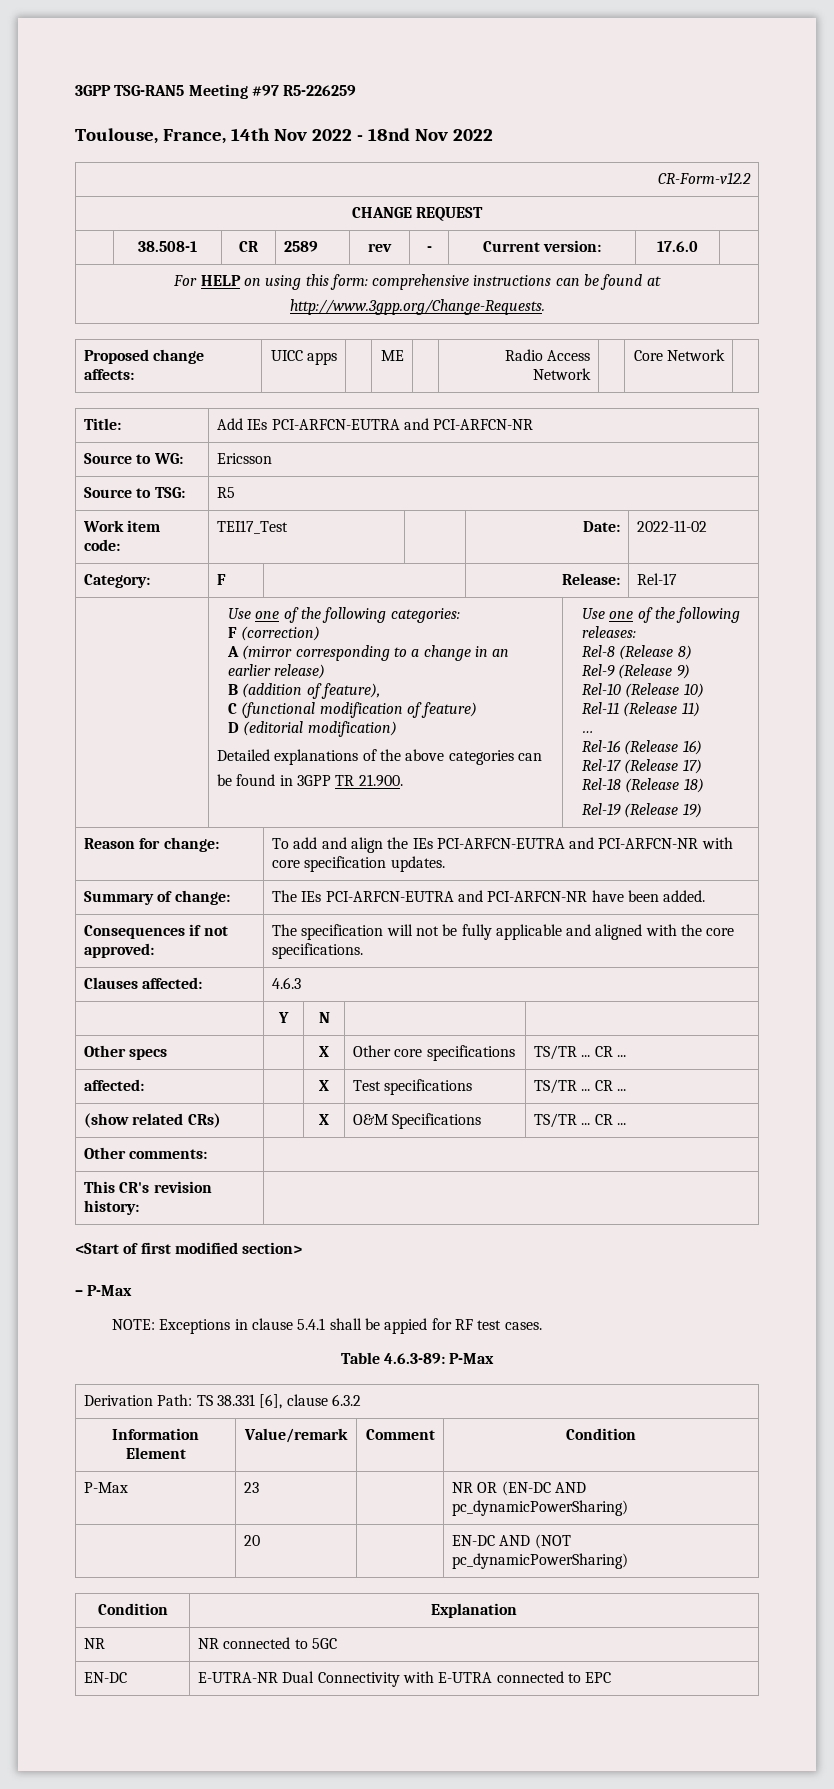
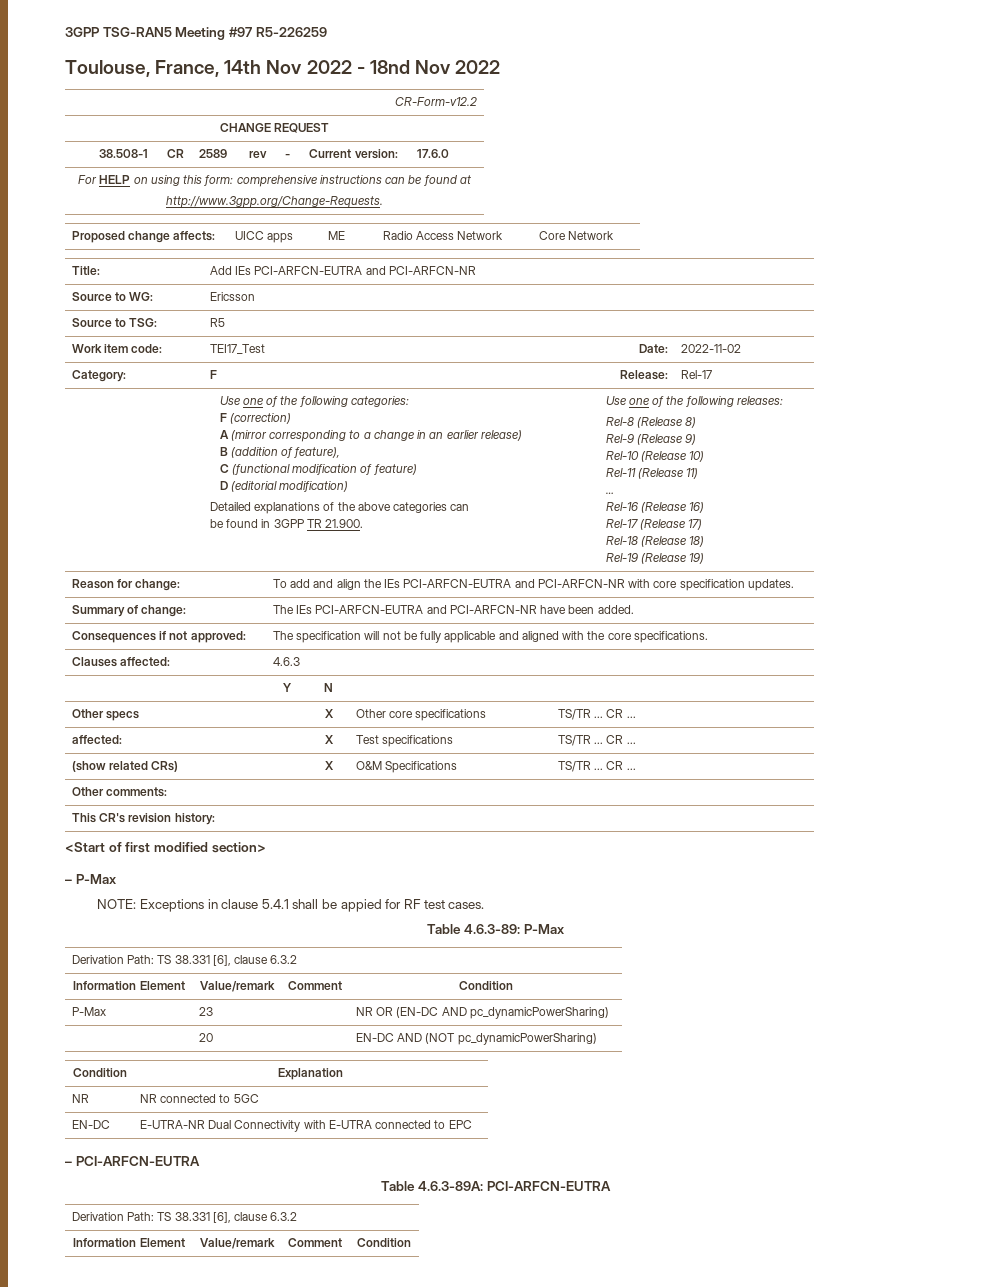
(612, 1677) none -> [65,1156,200,1166] [381,1181,611,1191] [71,1212,298,1223] [73,1238,185,1247] [199,1238,275,1249] [288,1238,342,1247] [357,1238,411,1247] // – PCI-ARFCN-EUTRA // Table 4.6.3-89A: PCI-ARFCN-EUTRA // Derivation Path: TS 38.331 [6], clause 6.3.2 // Information Element | Value/remark | Comment | Condition

